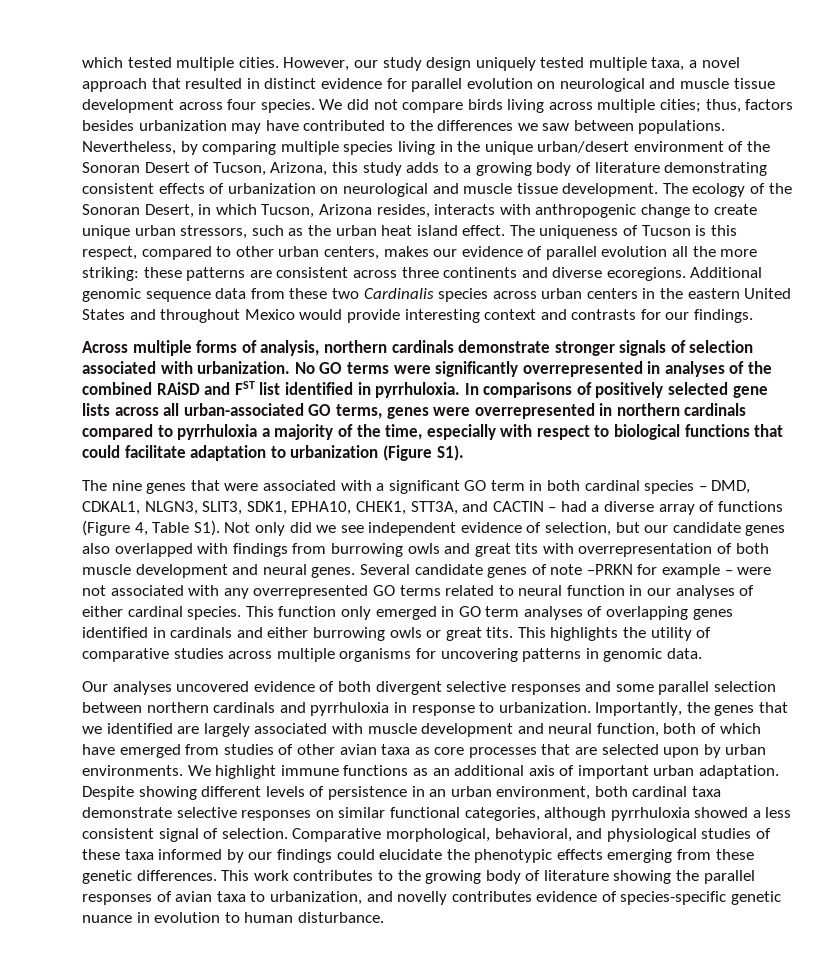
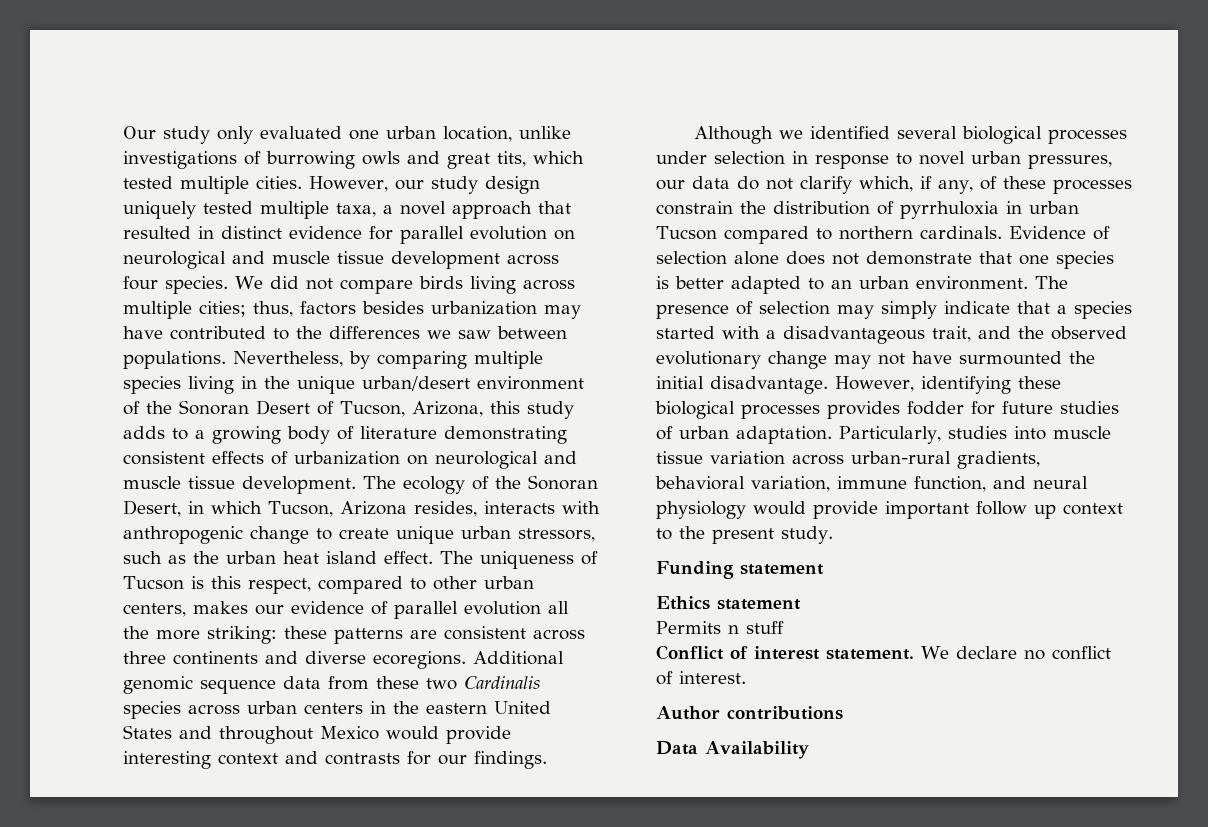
(82, 62) none -> [123,126,571,144] [123,151,526,169] Our study only evaluated one urban location, unlike investigations of burrowing owls and great tits,
[82,340,754,356] [82,361,773,377] [82,381,768,398] [82,403,747,419] [82,424,784,440] [82,445,464,461] [82,480,751,494] [82,501,783,515] [82,520,786,536] [82,543,769,557] [82,564,772,578] [82,585,755,599] [82,606,733,620] [82,627,712,641] [82,648,702,662] [82,681,777,695] [82,702,789,716] [82,723,761,737] [82,744,767,758] [82,765,780,779] [82,786,722,800] [82,807,792,821] [82,828,771,842] [82,849,754,863] [82,870,755,884] [82,891,782,905] [82,912,384,923] Across multiple forms of analysis, northern cardinals demonstrate stronger signals of selection associated with urbanization. No GO terms were significantly overrepresented in analyses of the combined RAiSD and FST list identified in pyrrhuloxia. In comparisons of positively selected gene lists across all urban-associated GO terms, genes were overrepresented in northern cardinals compared to pyrrhuloxia a majority of the time, especially with respect to biological functions that could facilitate adaptation to urbanization (Figure S1). // The nine genes that were associated with a significant GO term in both cardinal species – DMD, CDKAL1, NLGN3, SLIT3, SDK1, EPHA10, CHEK1, STT3A, and CACTIN – had a diverse array of functions (Figure 4, Table S1). Not only did we see independent evidence of selection, but our candidate genes also overlapped with findings from burrowing owls and great tits with overrepresentation of both muscle development and neural genes. Several candidate genes of note –PRKN for example – were not associated with any overrepresented GO terms related to neural function in our analyses of either cardinal species. This function only emerged in GO term analyses of overlapping genes identified in cardinals and either burrowing owls or great tits. This highlights the utility of comparative studies across multiple organisms for uncovering patterns in genomic data. // Our analyses uncovered evidence of both divergent selective responses and some parallel selection between northern cardinals and pyrrhuloxia in response to urbanization. Importantly, the genes that we identified are largely associated with muscle development and neural function, both of which have emerged from studies of other avian taxa as core processes that are selected upon by urban environments. We highlight immune functions as an additional axis of important urban adaptation. Despite showing different levels of persistence in an urban environment, both cardinal taxa demonstrate selective responses on similar functional categories, although pyrrhuloxia showed a less consistent signal of selection. Comparative morphological, behavioral, and physiological studies of these taxa informed by our findings could elucidate the phenotypic effects emerging from these genetic differences. This work contributes to the growing body of literature showing the parallel responses of avian taxa to urbanization, and novelly contributes evidence of species-specific genetic nuance in evolution to human disturbance. -> [693,126,1127,144] [656,151,1112,169] [656,176,1132,194] [656,201,1079,219] [656,226,1110,244] [656,251,1114,269] [656,276,1068,294] [656,301,1132,319] [656,326,1127,344] [656,351,1095,369] [656,376,1061,394] [655,401,1119,419] [656,426,1111,444] [656,451,1040,469] [655,476,1088,492] [656,501,1123,519] [656,526,833,544] [656,561,824,579] [656,596,801,610] [656,621,784,634] [656,645,1111,660] [656,671,746,685] [656,706,843,720] [656,741,809,759] Although we identified several biological processes under selection in response to novel urban pressures, our data do not clarify which, if any, of these processes constrain the distribution of pyrrhuloxia in urban Tucson compared to northern cardinals. Evidence of selection alone does not demonstrate that one species is better adapted to an urban environment. The presence of selection may simply indicate that a species started with a disadvantageous trait, and the observed evolutionary change may not have surmounted the initial disadvantage. However, identifying these biological processes provides fodder for future studies of urban adaptation. Particularly, studies into muscle tissue variation across urban-rural gradients, behavioral variation, immune function, and neural physiology would provide important follow up context to the present study. // Funding statement // Ethics statement // Permits n stuff // Conflict of interest statement. We declare no conflict of interest. // Author contributions // Data Availability

